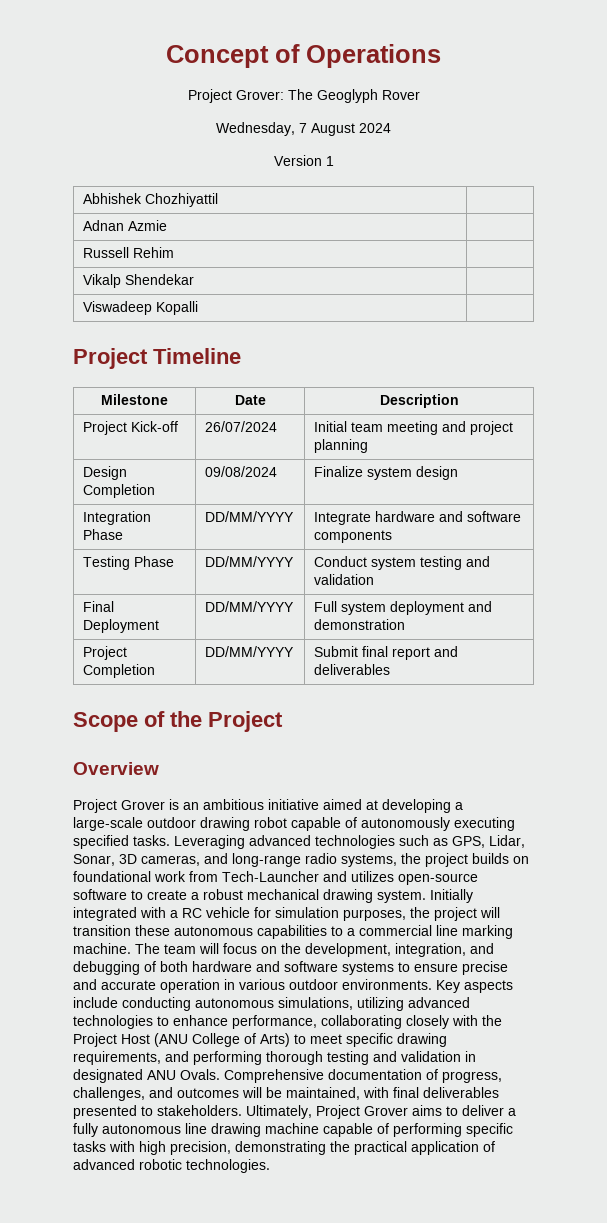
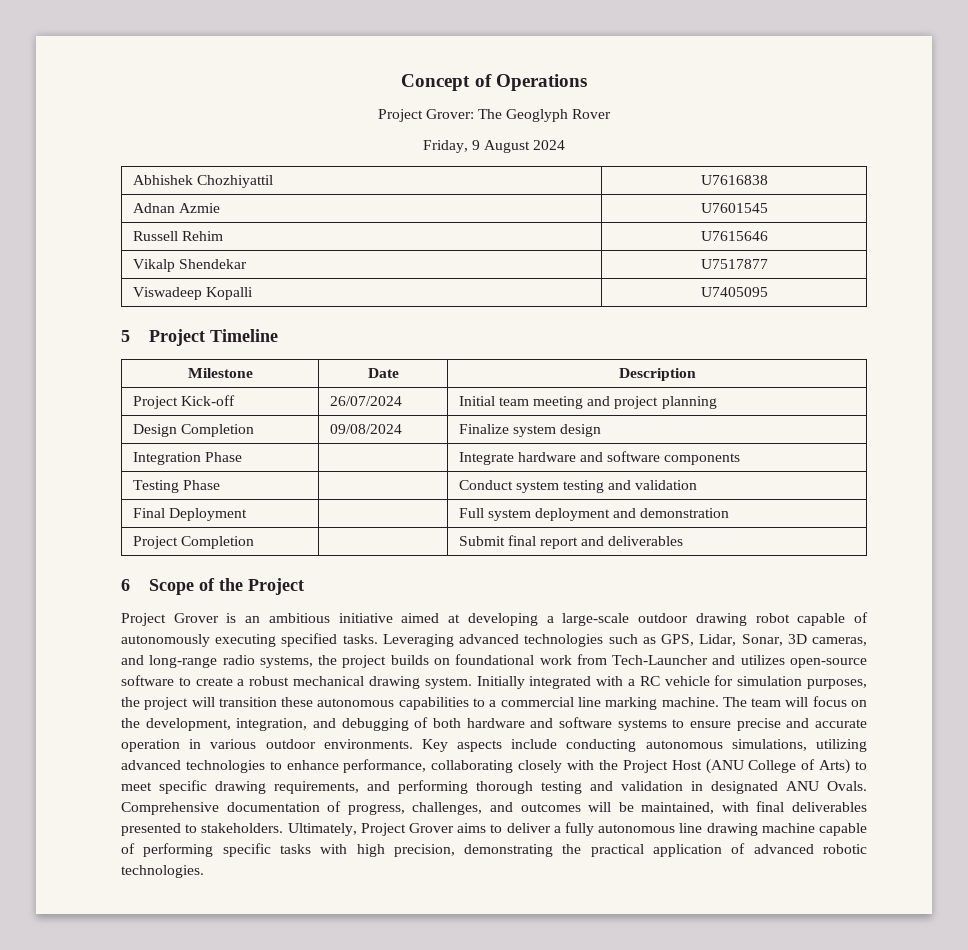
[216,122,307,136] Wednesday, 7 -> [422,140,480,153] Friday, 9
[273,155,334,166] // Version 1 -> (566, 145) none
(218, 200) none -> [700,175,768,185] U7616838
(167, 225) none -> [700,203,768,213] U7601545
(174, 252) none -> [700,231,768,241] U7615646
(194, 279) none -> [700,259,768,269] U7517877
(198, 308) // -> [700,287,768,297] [121,330,130,342] U7405095 // 5
[204,511,294,522] DD/MM/YYYY -> (242, 457) none
[204,556,294,567] DD/MM/YYYY -> (220, 485) none
[204,601,294,612] DD/MM/YYYY -> (247, 514) none
[204,646,294,657] DD/MM/YYYY -> (254, 542) none
(390, 669) none -> [121,579,130,591] 6
[73,762,159,775] // Overview -> (304, 586) none

